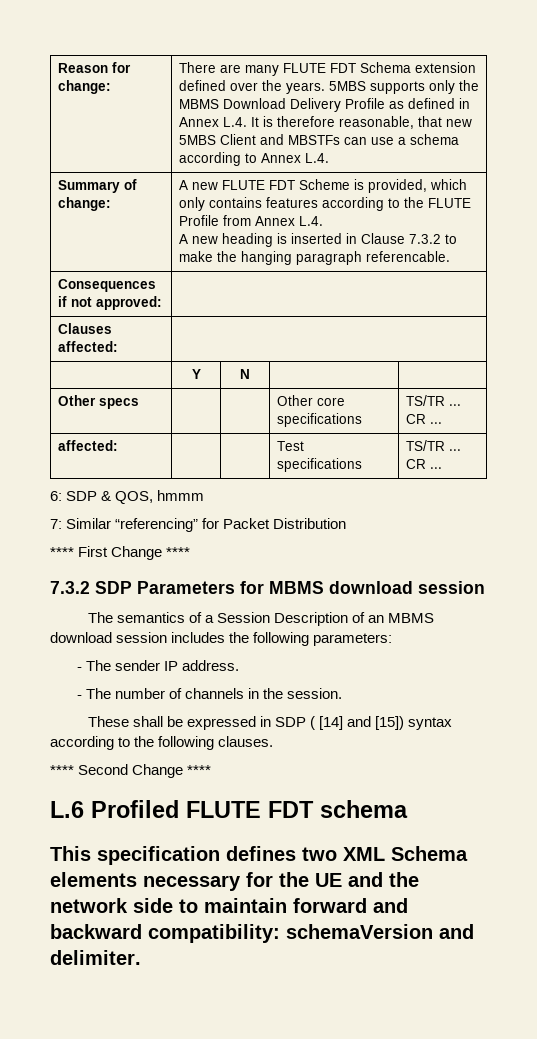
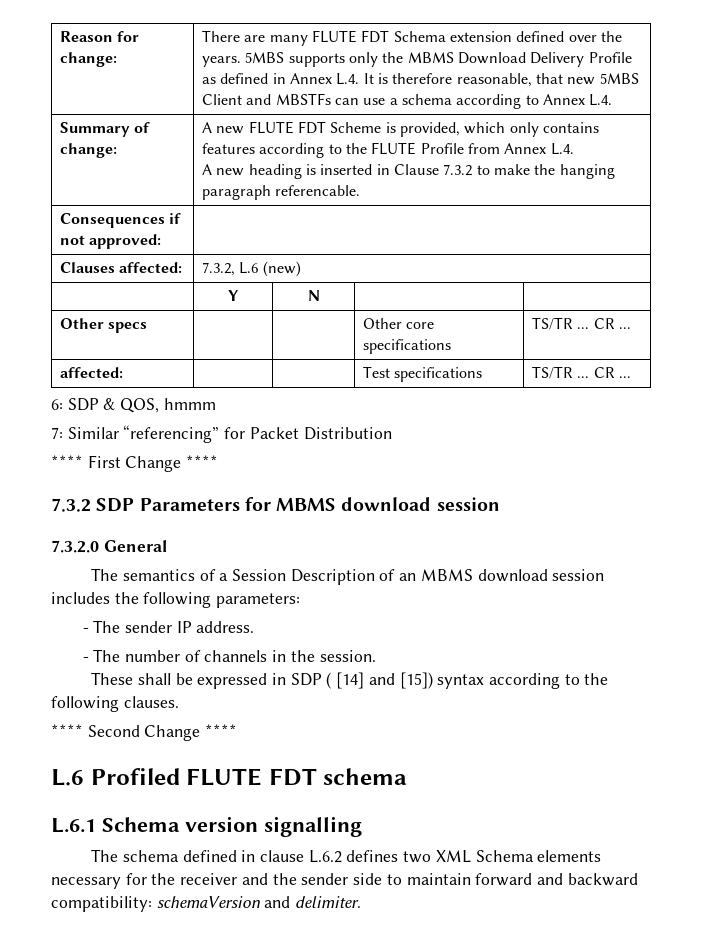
(118, 346) none -> [202,261,301,277] 7.3.2, L.6 (new)
(485, 587) none -> [51,540,167,553] // 7.3.2.0 General
[50,846,220,865] This specification -> [51,816,362,837] [91,849,342,863] L.6.1 Schema version signalling // The schema defined in clause L.6.2
[315,873,342,887] UE -> [180,873,238,885] receiver
[50,898,128,913] network -> [301,873,349,885] sender

